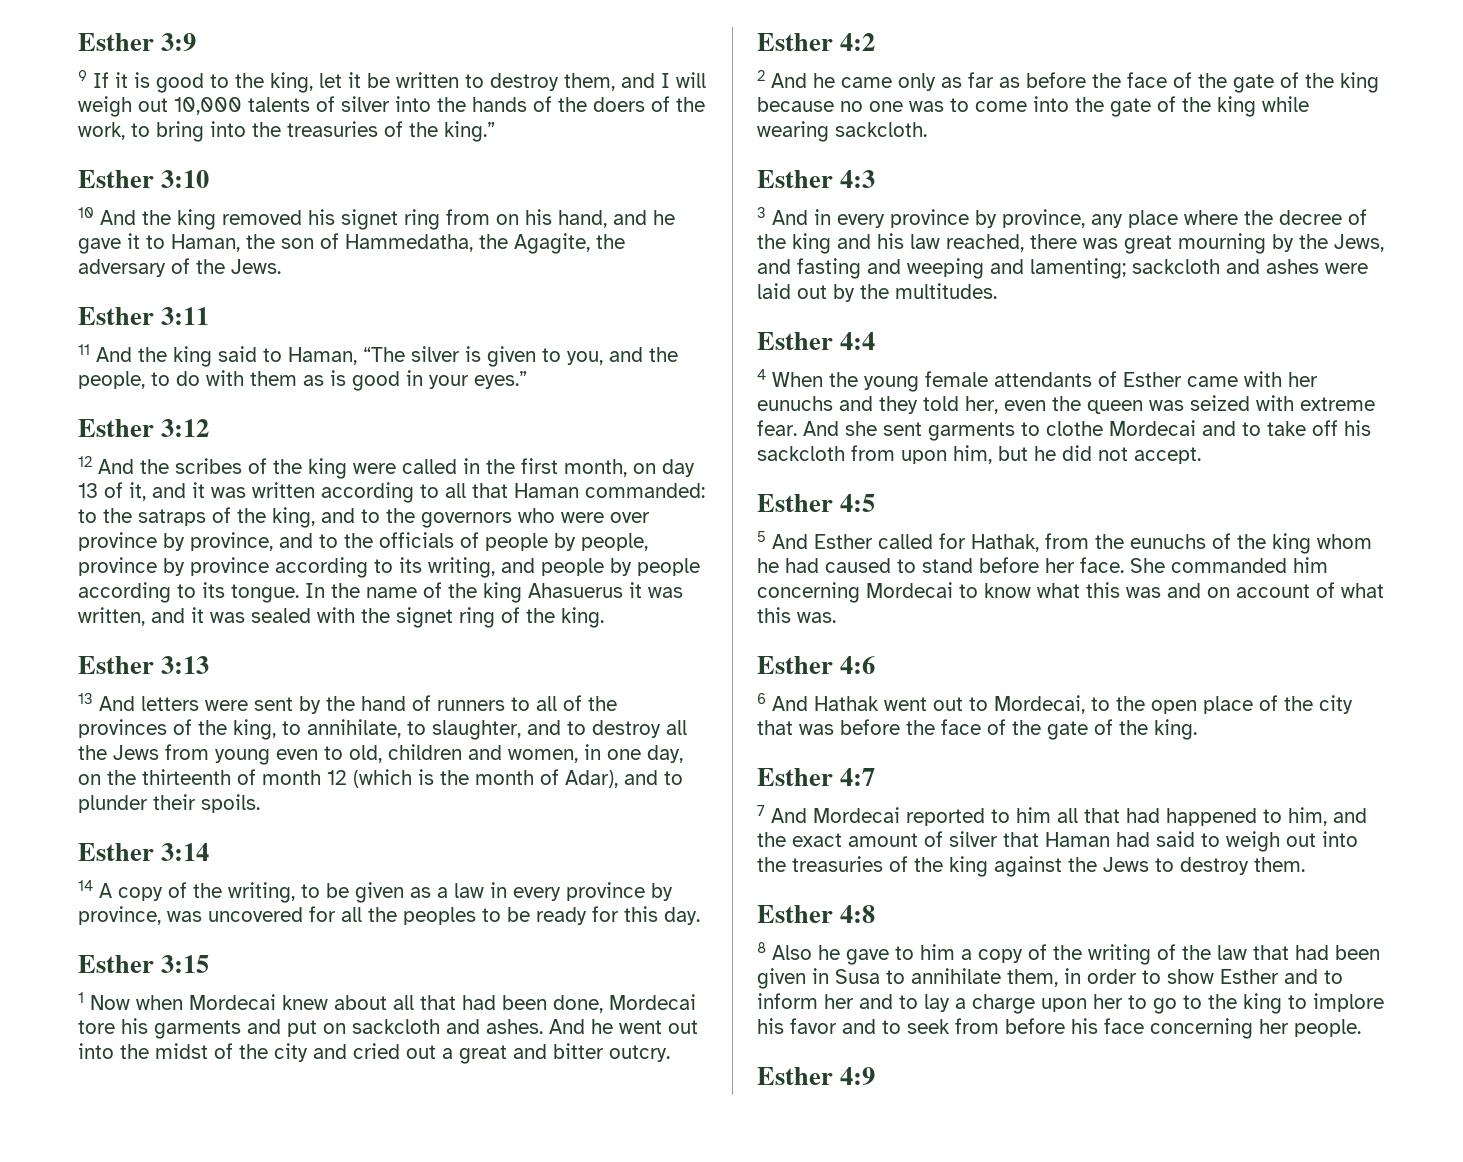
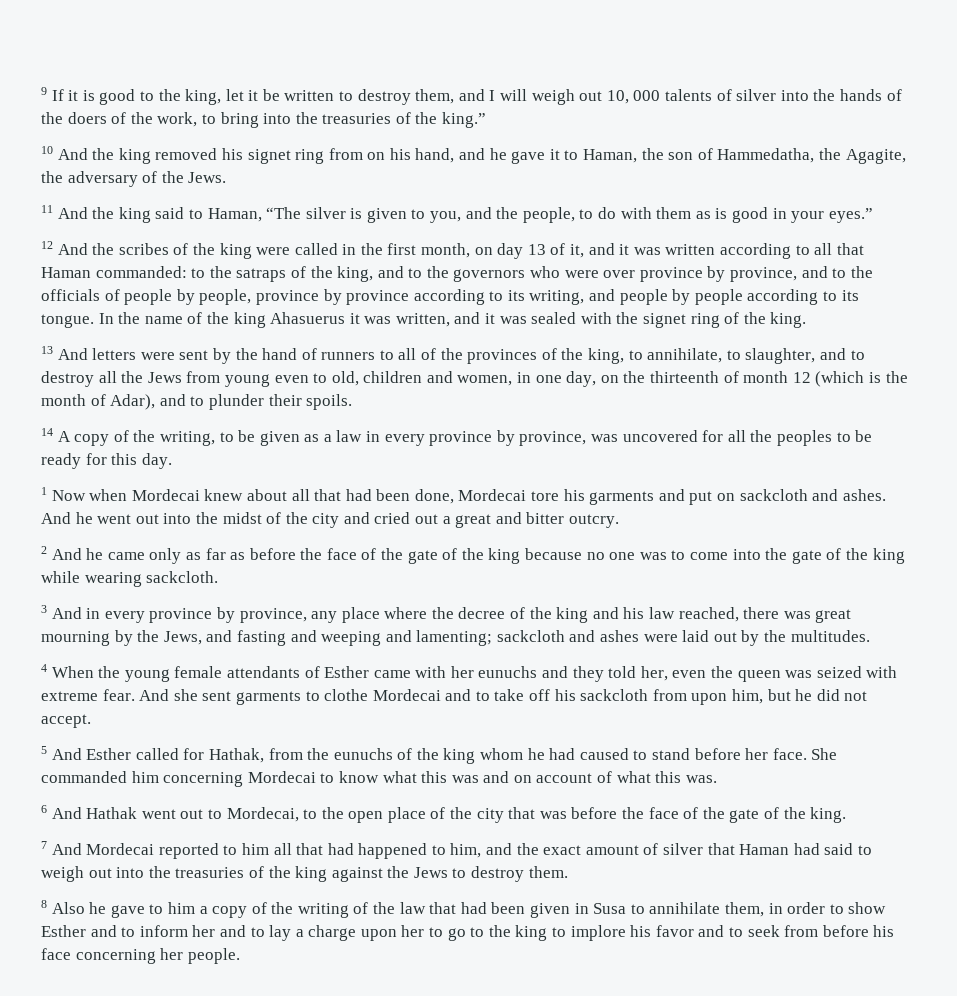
[78,33,197,51] Esther 3:9 // -> (41, 91) none
[174,97,242,115] 10,000 -> [606,90,661,104] 10, 000
[78,170,210,188] // Esther 3:10 -> (487, 120) none
[78,307,210,325] // Esther 3:11 -> (227, 177) none
[78,419,210,437] // Esther 3:12 -> (873, 215) none
[78,656,210,674] // Esther 3:13 -> (807, 320) none
[78,843,210,861] // Esther 3:14 -> (353, 402) none
[78,955,210,973] // Esther 3:15 -> (172, 461) none
[757,33,876,51] // Esther 4:2 -> (620, 521) none
[757,170,876,188] // Esther 4:3 -> (219, 577) none
[757,332,876,350] // Esther 4:4 -> (870, 636) none
[757,494,876,512] // Esther 4:5 -> (91, 721) none
[757,656,876,674] // Esther 4:6 -> (717, 779) none
[757,768,876,786] // Esther 4:7 -> (847, 815) none
[757,905,876,923] // Esther 4:8 -> (568, 872) none
[757,1067,876,1085] // Esther 4:9 -> (240, 956) none

